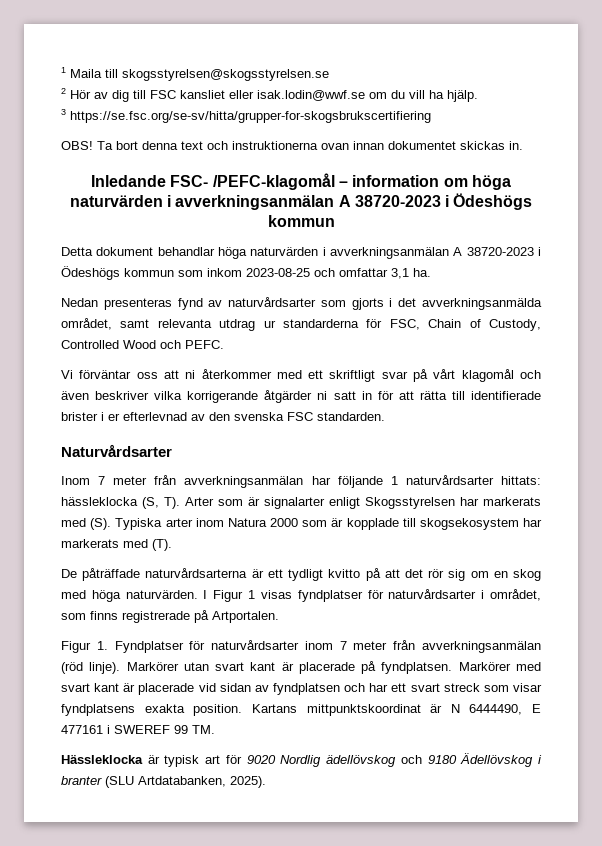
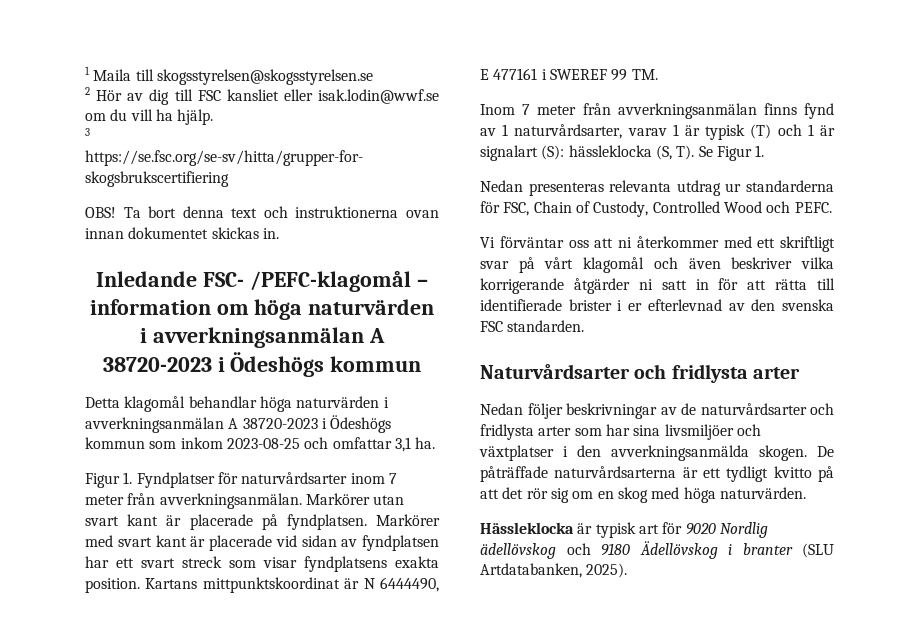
[96,247,154,256] dokument -> [124,396,186,412] klagomål
[61,297,542,310] [61,318,150,330] Nedan presenteras fynd av naturvårdsarter som gjorts i det avverkningsanmälda området, samt -> [85,472,397,488] [85,493,405,509] [85,514,441,530] [85,535,439,551] [85,556,439,572] [85,577,439,593] [480,68,658,81] [480,103,834,119] [480,124,835,140] [480,145,765,161] [480,180,604,196] Figur 1. Fyndplatser för naturvårdsarter inom 7 meter från avverkningsanmälan. Markörer utan svart kant är placerade på fyndplatsen. Markörer med svart kant är placerade vid sidan av fyndplatsen har ett svart streck som visar fyndplatsens exakta position. Kartans mittpunktskoordinat är N 6444490, E 477161 i SWEREF 99 TM. // Inom 7 meter från avverkningsanmälan finns fynd av 1 naturvårdsarter, varav 1 är typisk (T) och 1 är signalart (S): hässleklocka (S, T). Se Figur 1. // Nedan presenteras
[61,475,541,488] [61,497,541,509] [61,518,542,530] [61,539,172,551] // Inom 7 meter från avverkningsanmälan har följande 1 naturvårdsarter hittats: hässleklocka (S, T). Arter som är signalarter enligt Skogsstyrelsen har markerats med (S). Typiska arter inom Natura 2000 som är kopplade till skogsekosystem har markerats med (T). // -> [634,364,801,383] [480,403,834,419] [480,424,761,440] [479,445,807,461] och fridlysta arter // Nedan följer beskrivningar av de naturvårdsarter och fridlysta arter som har sina livsmiljöer och växtplatser i den avverkningsanmälda skogen.
[203,589,541,602] [61,610,279,623] [61,640,541,653] [61,661,541,674] [61,683,543,695] [61,704,541,716] [61,725,215,734] I Figur 1 visas fyndplatser för naturvårdsarter i området, som finns registrerade på Artportalen. // Figur 1. Fyndplatser för naturvårdsarter inom 7 meter från avverkningsanmälan (röd linje). Markörer utan svart kant är placerade på fyndplatsen. Markörer med svart kant är placerade vid sidan av fyndplatsen och har ett svart streck som visar fyndplatsens exakta position. Kartans mittpunktskoordinat är N 6444490, E 477161 i SWEREF 99 TM. -> (806, 493) none

